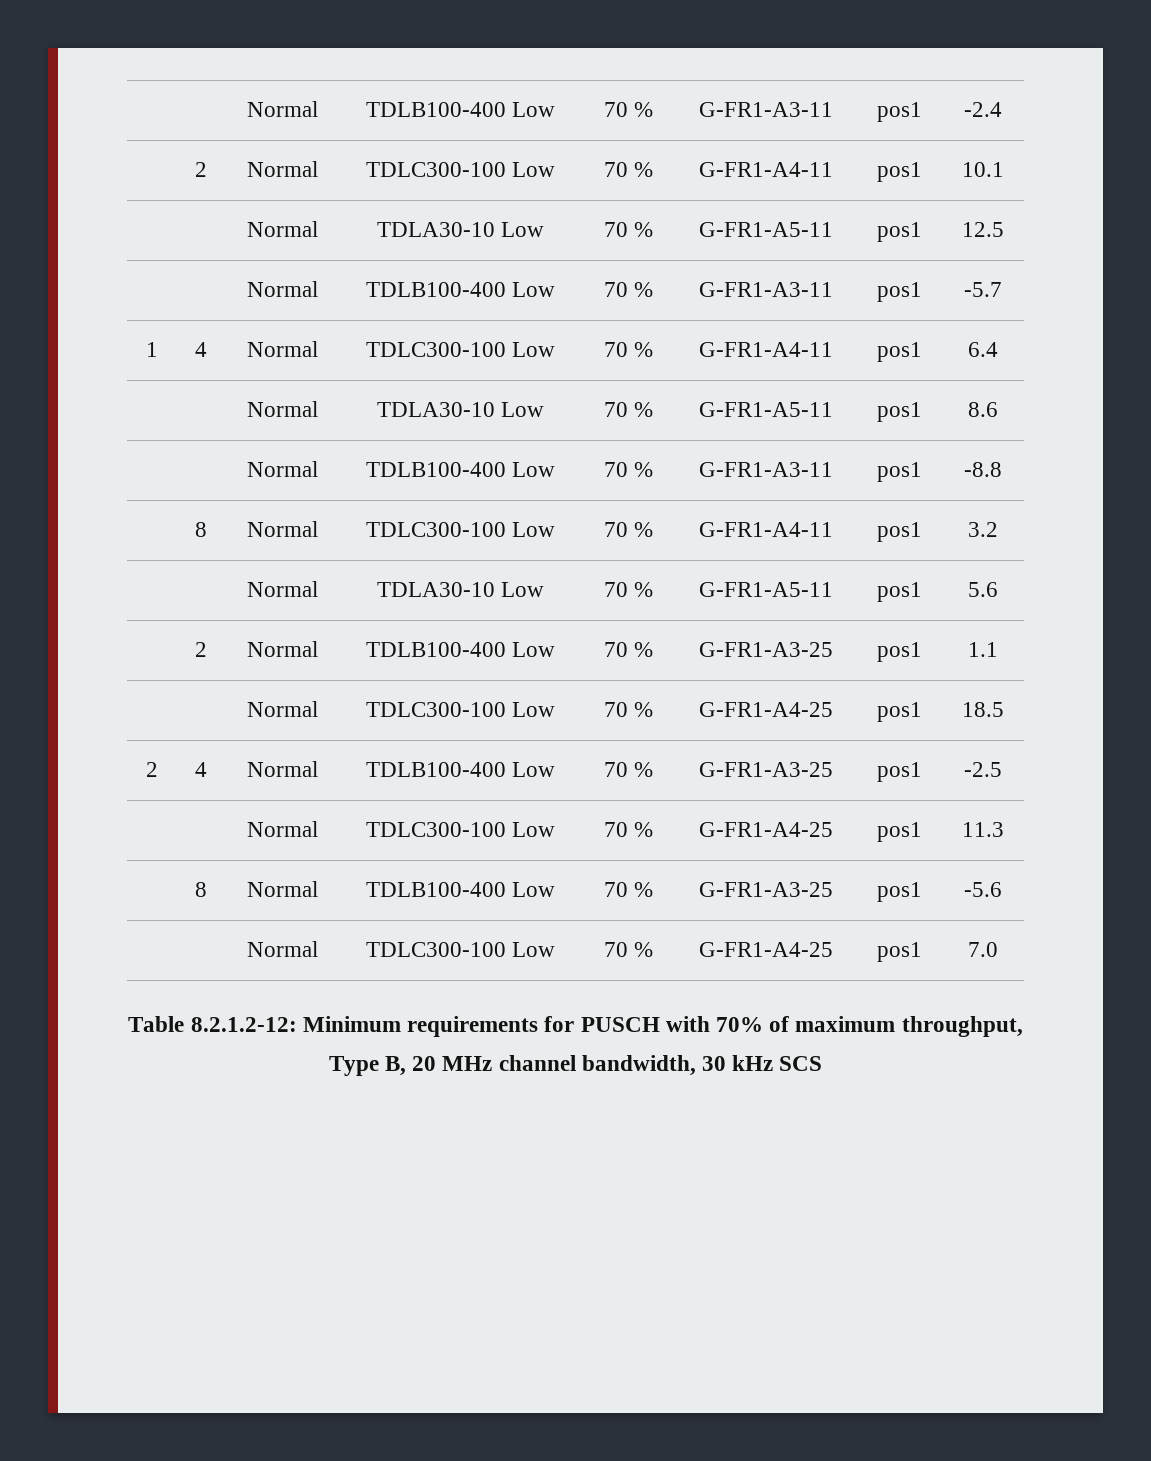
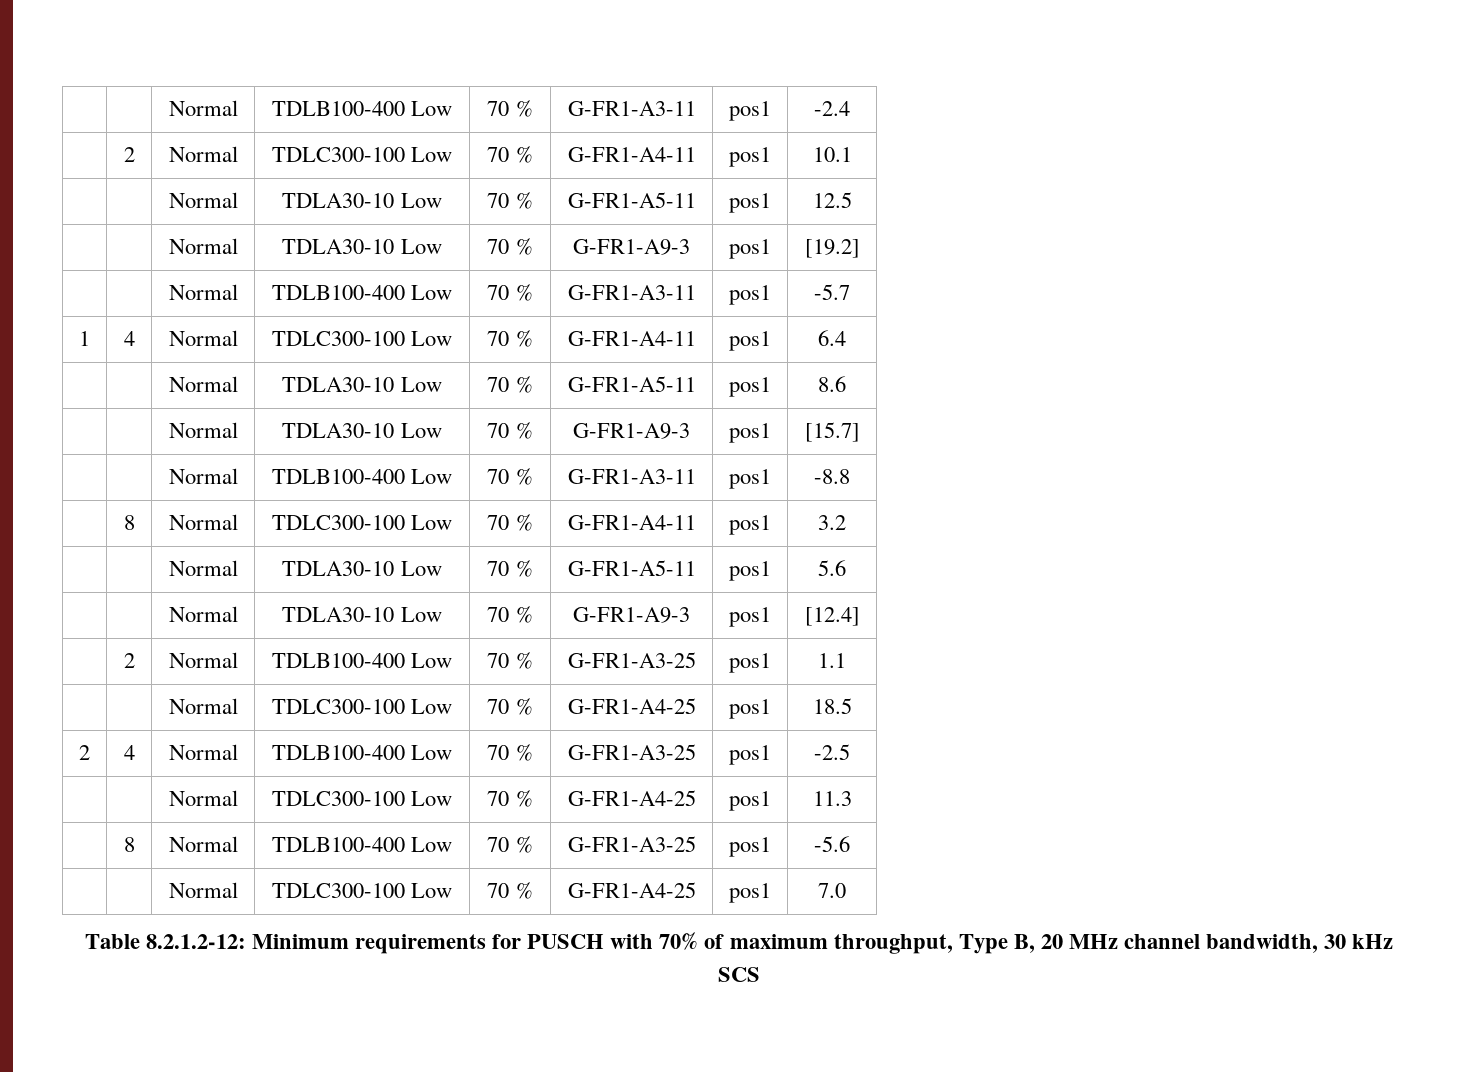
(1004, 229) none -> [168,238,238,254] [282,239,442,254] [487,238,533,255] [573,239,690,255] [729,239,771,259] [804,239,860,258] // | | Normal | TDLA30-10 Low | 70 % | G-FR1-A9-3 | pos1 | [19.2]
(998, 409) none -> [168,422,238,438] [282,423,442,438] [487,422,533,439] [573,423,690,439] [729,423,771,443] [804,422,860,442] // | | Normal | TDLA30-10 Low | 70 % | G-FR1-A9-3 | pos1 | [15.7]
(998, 589) none -> [168,606,238,622] [282,607,442,622] [487,606,533,623] [573,607,690,623] [729,607,771,627] [804,607,860,626] // | | Normal | TDLA30-10 Low | 70 % | G-FR1-A9-3 | pos1 | [12.4]

